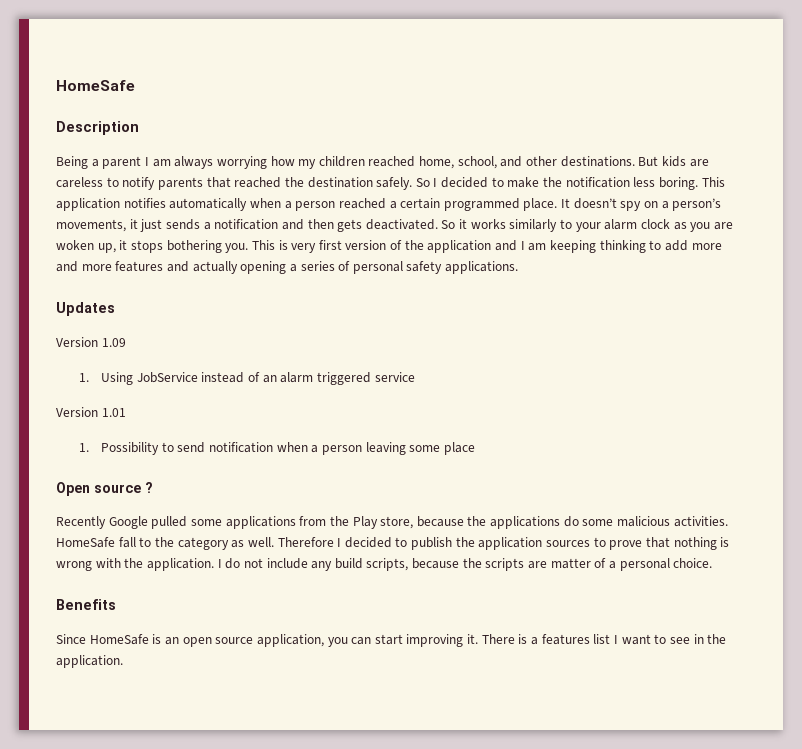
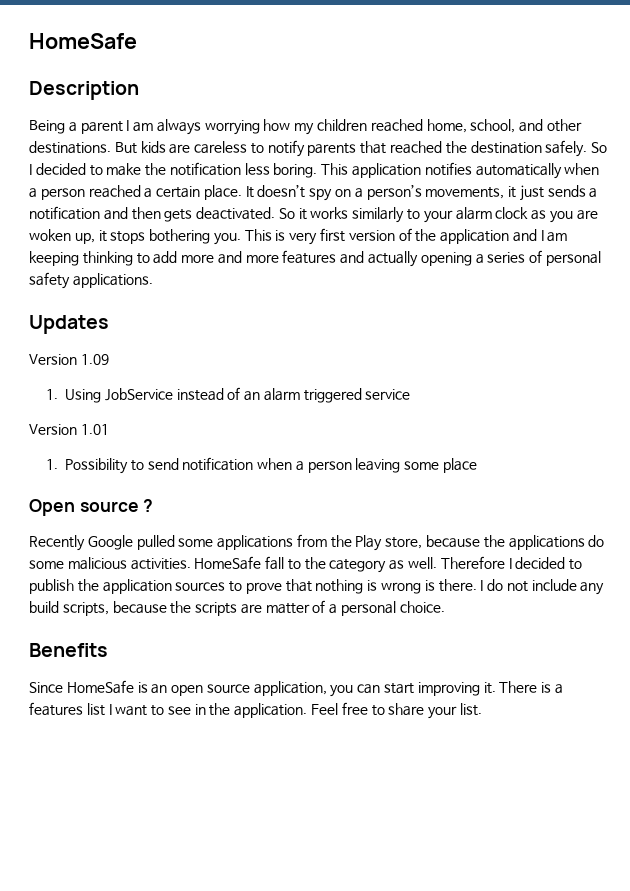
[443,198,520,211] programmed -> (201, 192) none
[95,558,214,571] with the application. -> [424,579,477,592] is there.
(123, 661) none -> [311,702,482,719] Feel free to share your list.

